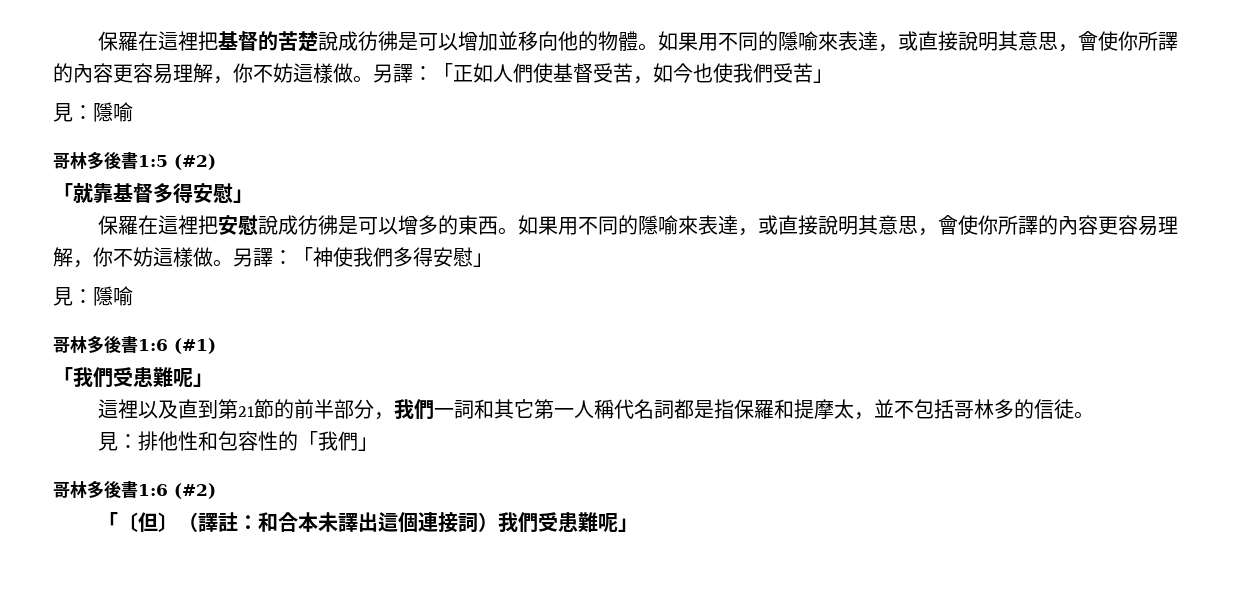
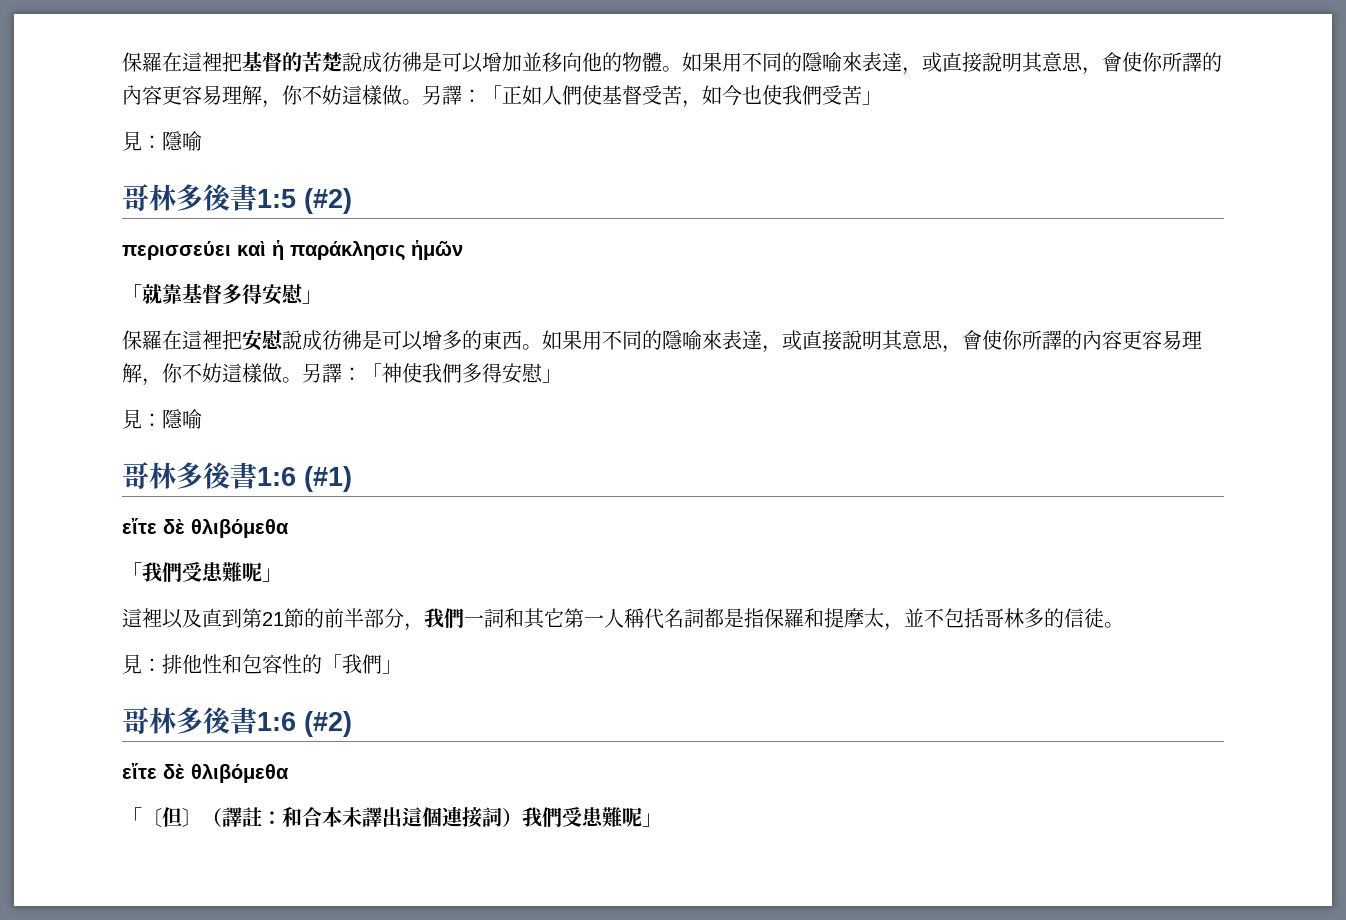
(216, 162) none -> [122,240,463,261] // περισσεύει καὶ ἡ παράκλησις ἡμῶν
(216, 346) none -> [122,518,289,538] // εἴτε δὲ θλιβόμεθα
(216, 491) none -> [122,763,289,783] // εἴτε δὲ θλιβόμεθα

